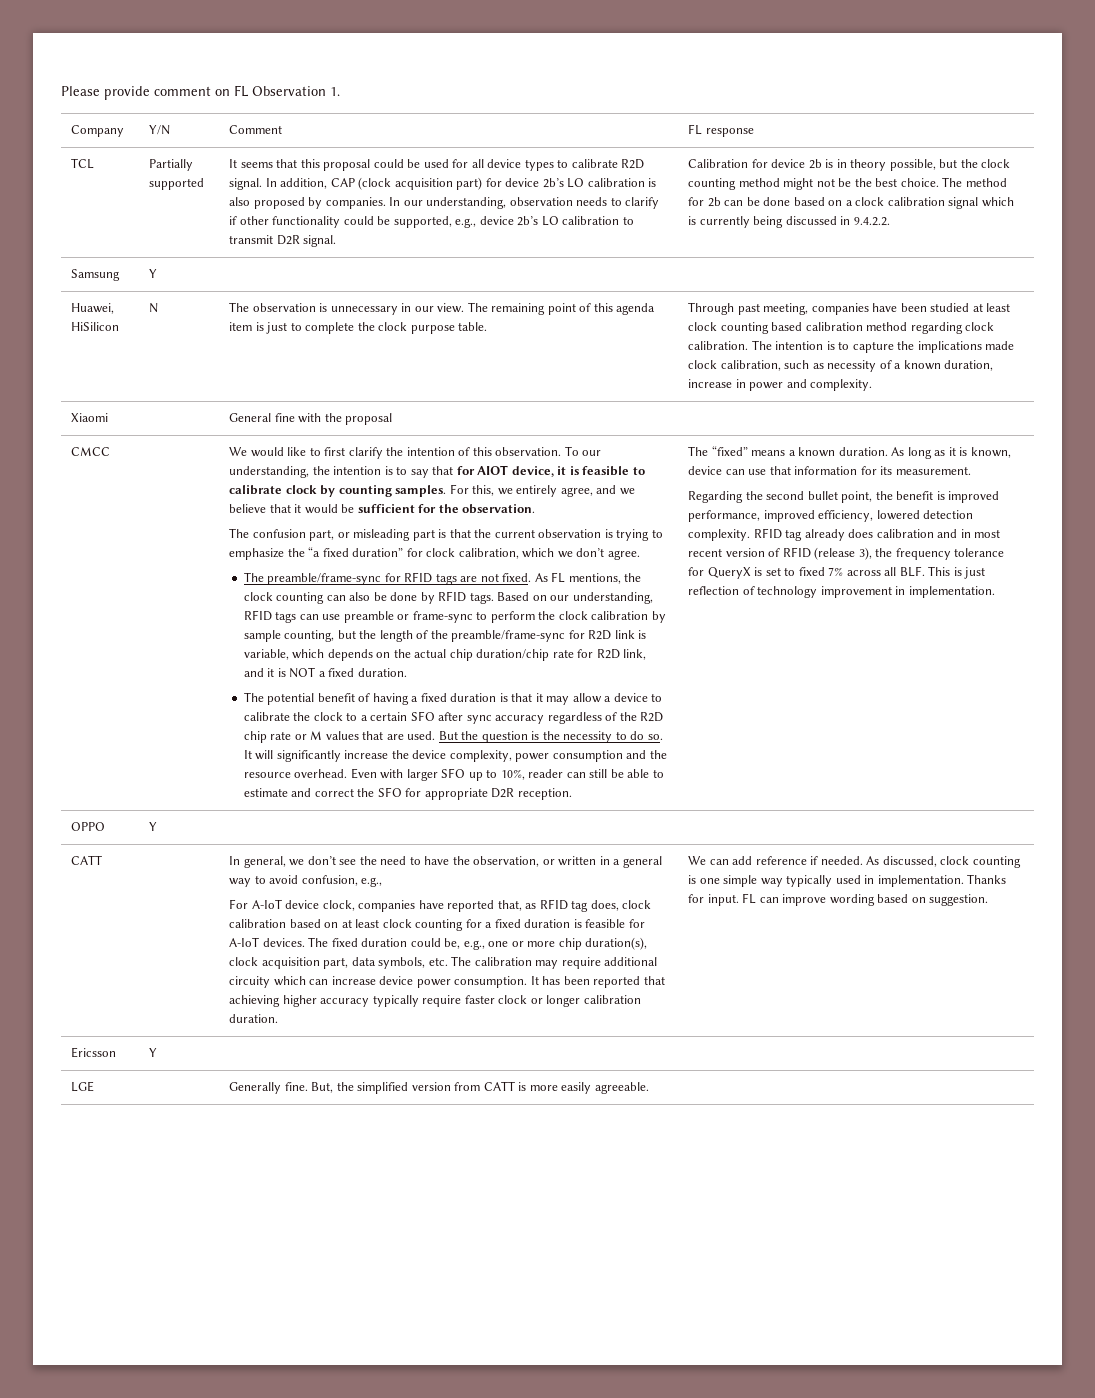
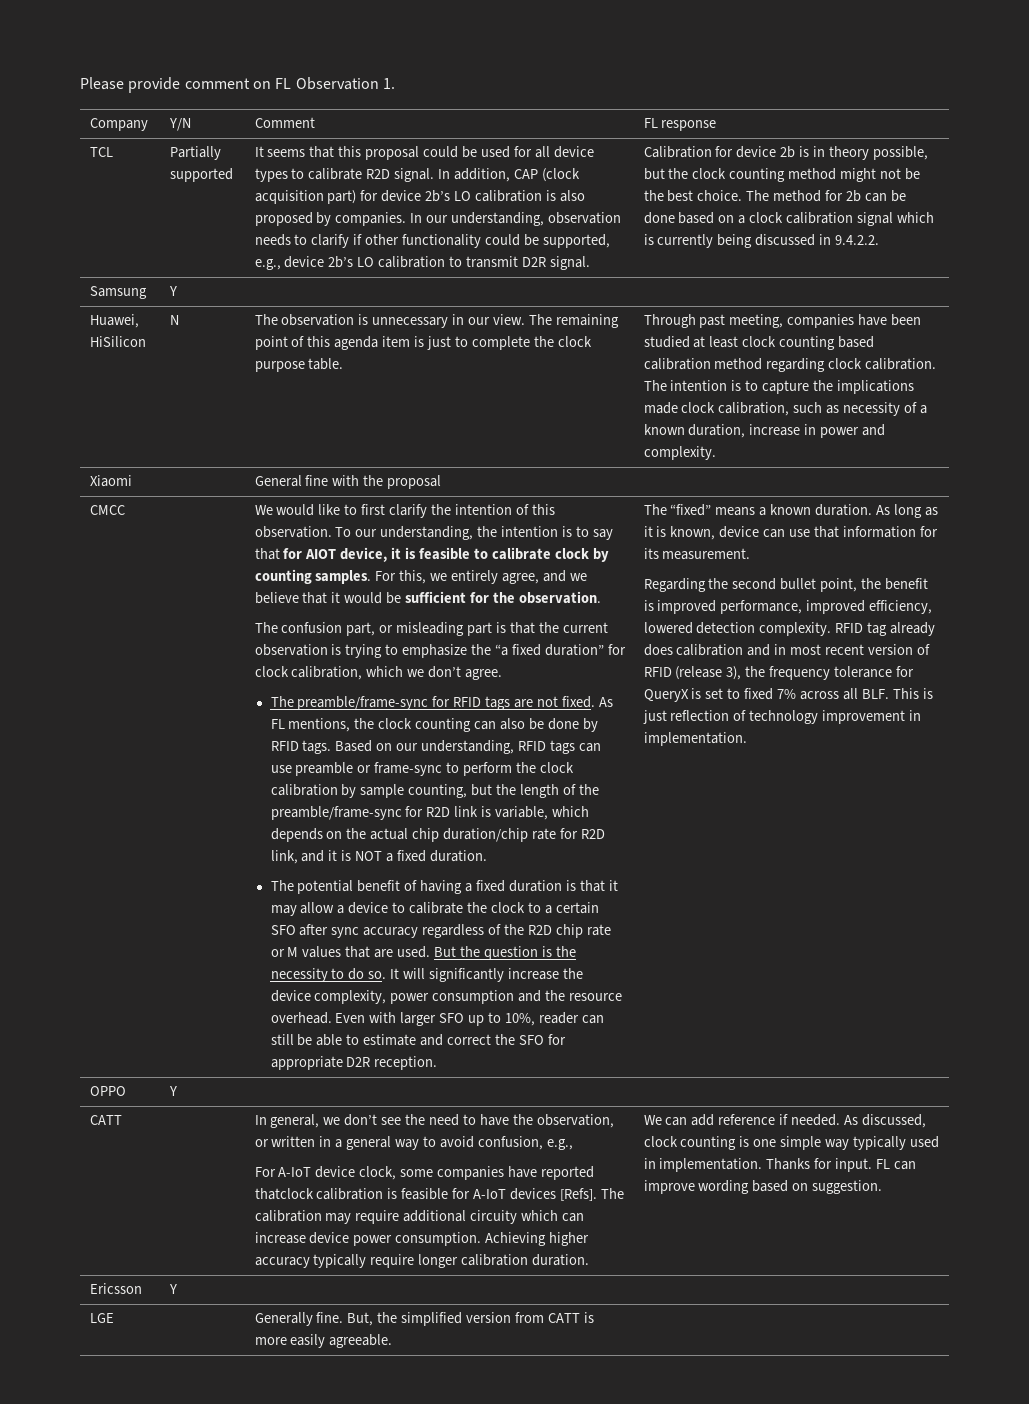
(355, 905) none -> [400,1169,434,1177] some
[497,899,652,912] [229,919,645,931] [229,937,648,950] [229,957,448,969] that, as RFID tag does, clock calibration based on at least clock counting for a fixed duration is feasible for A-IoT devices. The fixed duration could be, e.g., one or more chip duration(s), clock acquisition part, data symbols, etc. -> [254,1188,597,1201] thatclock calibration is feasible for A-IoT devices [Refs].
[530,976,665,988] [229,995,281,1007] It has been reported that achieving -> [485,1232,547,1246] Achieving
[464,995,543,1004] faster clock or -> (415, 1261) none

